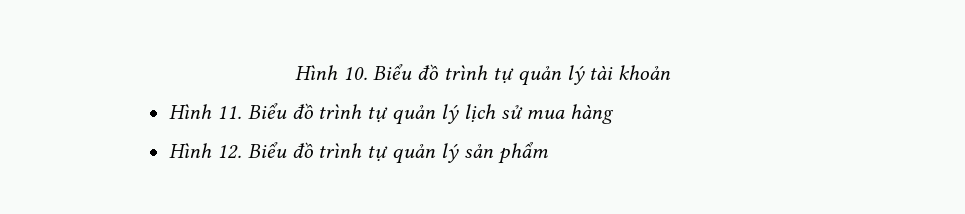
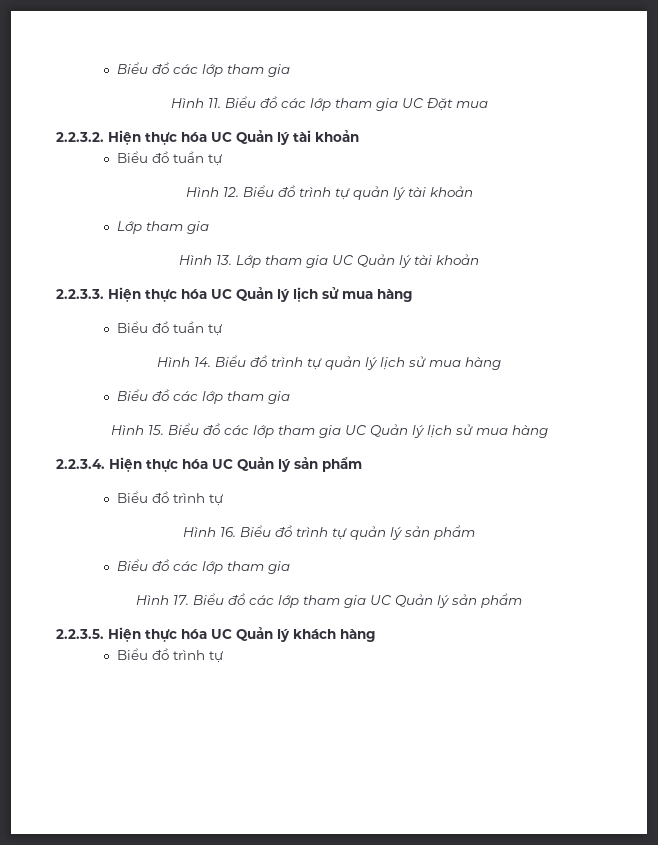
[294,65,368,80] Hình 10. -> [116,62,290,77] [170,96,488,111] [56,130,359,145] [116,151,222,166] [185,187,239,197] Biểu đồ các lớp tham gia // Hình 11. Biểu đồ các lớp tham gia UC Đặt mua // 2.2.3.2. Hiện thực hóa UC Quản lý tài khoản // Biểu đồ tuần tự // Hình 12.
[169,104,243,119] Hình 11. -> [116,221,209,234] [179,254,479,268] [56,287,412,302] [116,321,222,336] [157,357,211,367] Lớp tham gia // Hình 13. Lớp tham gia UC Quản lý tài khoản // 2.2.3.3. Hiện thực hóa UC Quản lý lịch sử mua hàng // Biểu đồ tuần tự // Hình 14.
[169,143,243,159] Hình 12. -> [116,389,290,404] [110,423,548,438] [56,457,362,472] [116,491,223,506] [183,527,236,537] Biểu đồ các lớp tham gia // Hình 15. Biểu đồ các lớp tham gia UC Quản lý lịch sử mua hàng // 2.2.3.4. Hiện thực hóa UC Quản lý sản phẩm // Biểu đồ trình tự // Hình 16.
(548, 153) none -> [116,559,290,574] [136,593,522,608] [56,627,375,642] [116,648,223,663] // Biểu đồ các lớp tham gia // Hình 17. Biểu đồ các lớp tham gia UC Quản lý sản phẩm // 2.2.3.5. Hiện thực hóa UC Quản lý khách hàng // Biểu đồ trình tự

